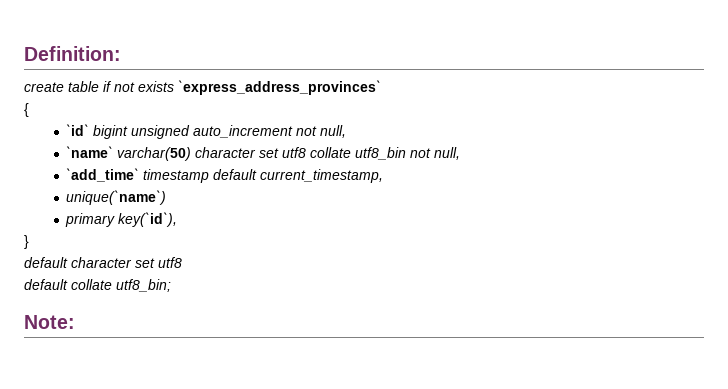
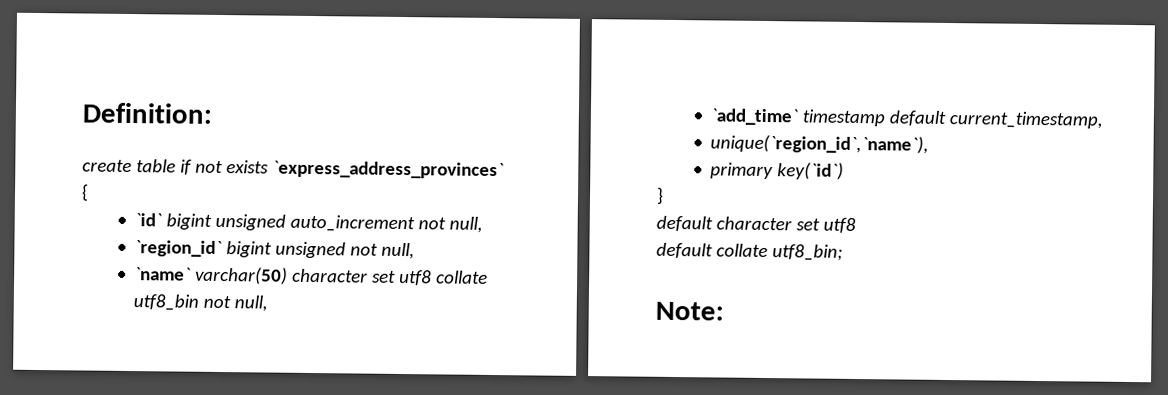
(347, 131) none -> [134,240,416,260] // `region_id` bigint unsigned not null,
[66,190,167,205] unique(`name`) -> [710,134,930,154] unique(`region_id`,`name`),
[118,212,178,227] key(`id`), -> [777,162,845,180] key(`id`)

